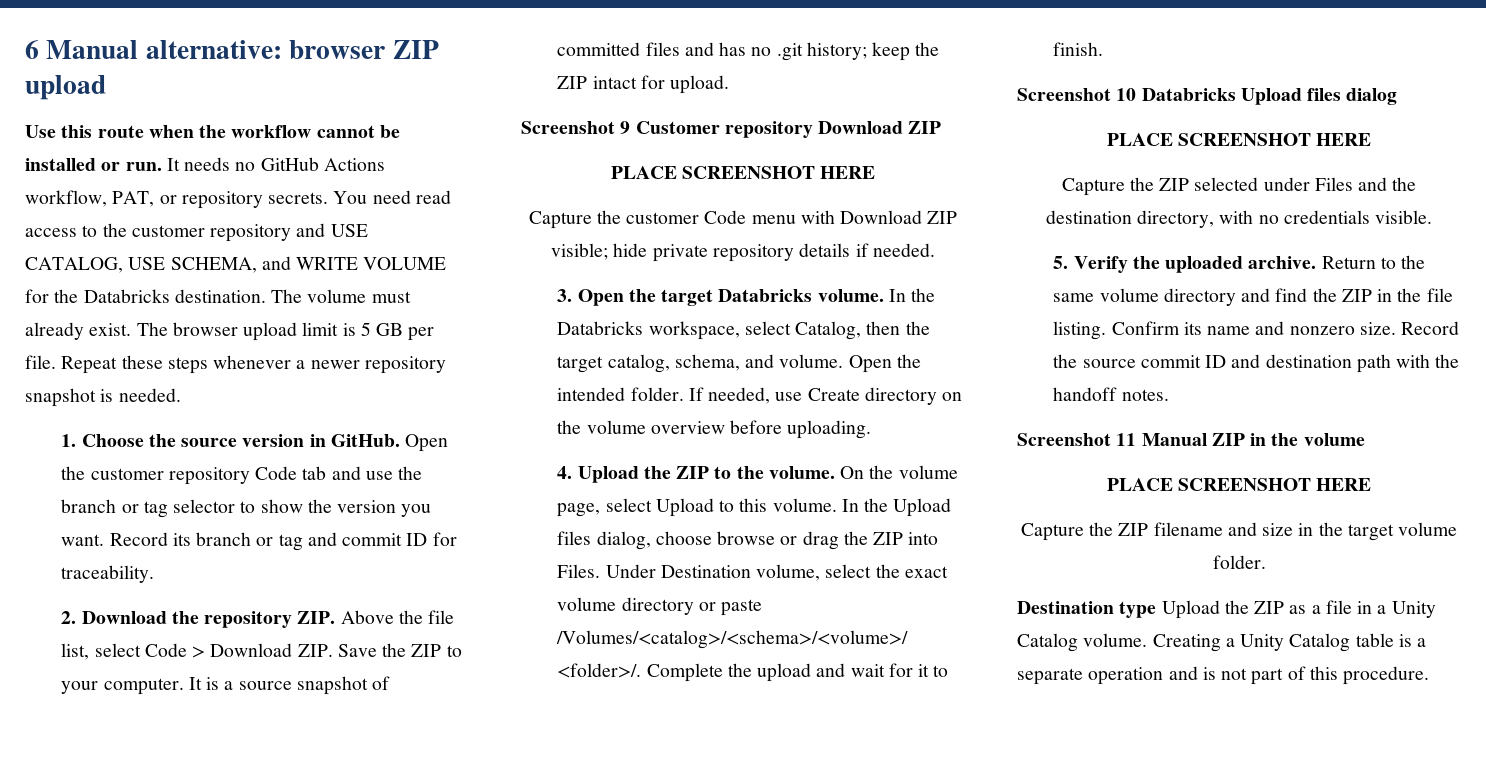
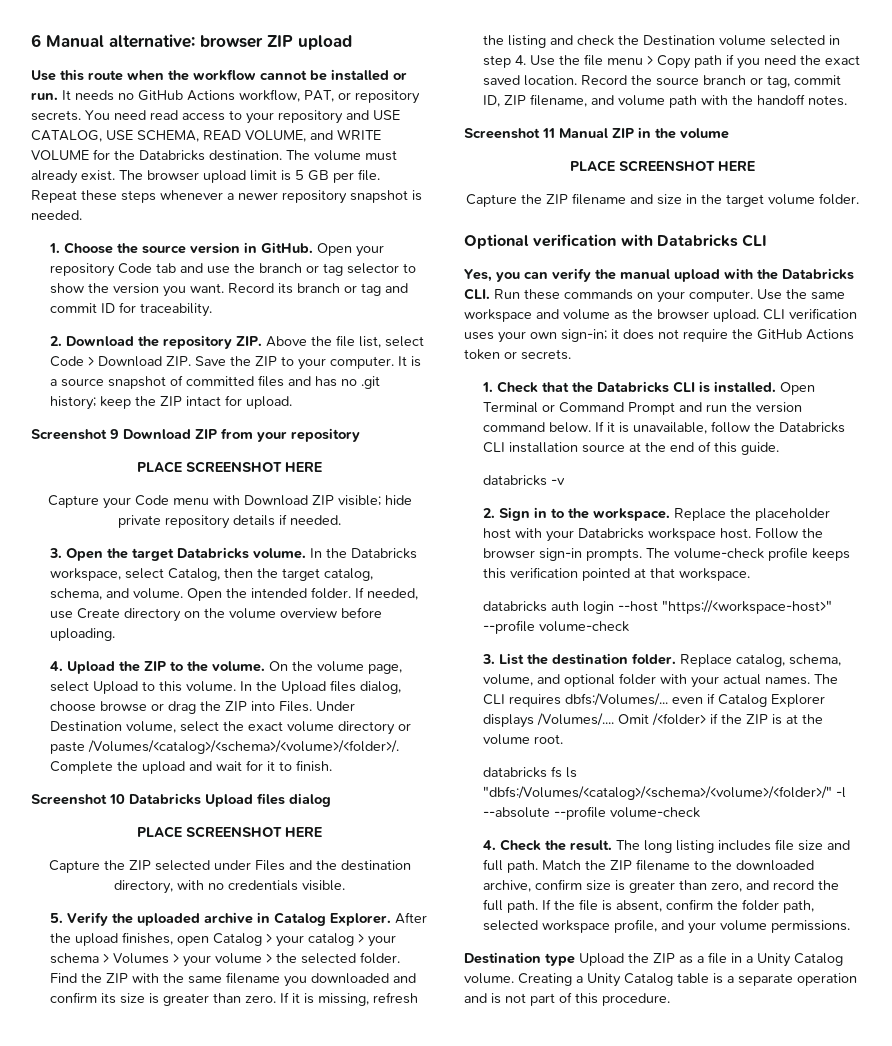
[102,223,205,237] the customer -> [246,112,274,124] your
(257, 265) none -> [203,130,306,142] READ VOLUME,
[61,466,164,480] the customer -> [355,245,384,257] your
[635,121,942,138] [610,166,876,179] [528,210,700,229] Customer repository Download ZIP // PLACE SCREENSHOT HERE // Capture the customer -> [123,428,360,442] [137,461,322,473] [47,495,131,509] Download ZIP from your repository // PLACE SCREENSHOT HERE // Capture your
[1248,255,1426,269] [1053,288,1453,306] [1053,321,1460,340] [1053,354,1352,368] archive. Return to the same volume directory and find the ZIP in the file listing. Confirm its name and nonzero size. Record the source commit ID and destination -> [203,912,427,926] [49,932,396,947] [49,952,400,967] [49,972,416,987] [49,992,418,1006] [482,35,840,48] [482,54,860,69] [482,75,841,88] [482,94,665,107] archive in Catalog Explorer. After the upload finishes, open Catalog > your catalog > your schema > Volumes > your volume > the selected folder. Find the ZIP with the same filename you downloaded and confirm its size is greater than zero. If it is missing, refresh the listing and check the Destination volume selected in step 4. Use the file menu > Copy path if you need the exact saved location. Record the source branch or tag, commit ID, ZIP filename, and volume
(1266, 562) none -> [464,234,768,249] [464,268,854,282] [464,288,845,303] [464,308,857,322] [464,329,854,343] [464,349,571,360] [481,381,815,395] [482,402,802,415] [482,421,845,434] [482,441,779,455] [482,475,565,486] [482,507,830,521] [482,528,823,542] [482,547,850,561] [482,567,750,581] [482,600,832,614] [482,620,629,634] [481,653,841,667] [482,673,838,688] [482,693,825,707] [482,713,823,728] [482,734,563,745] [482,766,577,778] [482,786,846,800] [482,806,700,820] [482,839,850,853] [482,859,814,873] [482,879,839,893] [482,899,814,913] [482,919,850,934] // Optional verification with Databricks CLI // Yes, you can verify the manual upload with the Databricks CLI. Run these commands on your computer. Use the same workspace and volume as the browser upload. CLI verification uses your own sign-in; it does not require the GitHub Actions token or secrets. // 1. Check that the Databricks CLI is installed. Open Terminal or Command Prompt and run the version command below. If it is unavailable, follow the Databricks CLI installation source at the end of this guide. // databricks -v // 2. Sign in to the workspace. Replace the placeholder host with your Databricks workspace host. Follow the browser sign-in prompts. The volume-check profile keeps this verification pointed at that workspace. // databricks auth login --host "https://<workspace-host>" --profile volume-check // 3. List the destination folder. Replace catalog, schema, volume, and optional folder with your actual names. The CLI requires dbfs:/Volumes/... even if Catalog Explorer displays /Volumes/.... Omit /<folder> if the ZIP is at the volume root. // databricks fs ls "dbfs:/Volumes/<catalog>/<schema>/<volume>/<folder>/" -l --absolute --profile volume-check // 4. Check the result. The long listing includes file size and full path. Match the ZIP filename to the downloaded archive, confirm size is greater than zero, and record the full path. If the file is absent, confirm the folder path, selected workspace profile, and your volume permissions.

